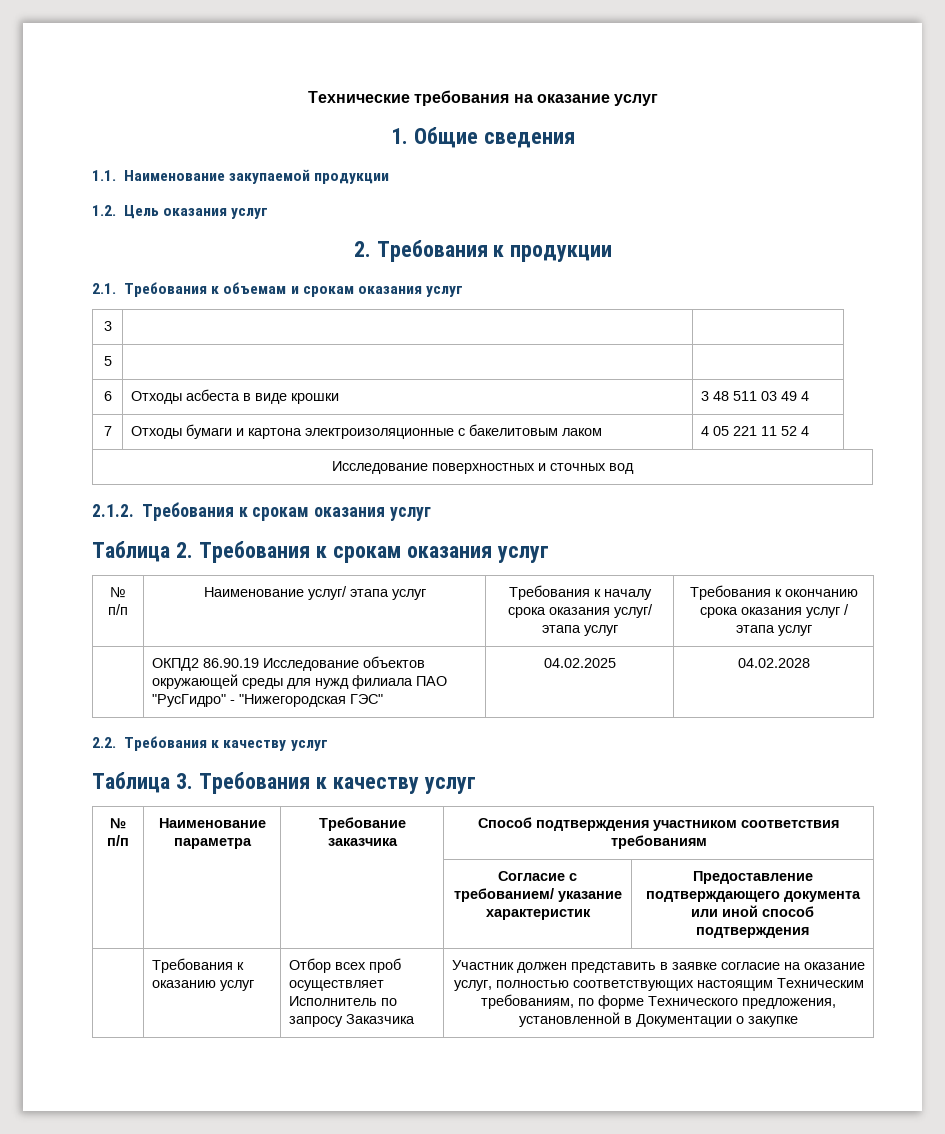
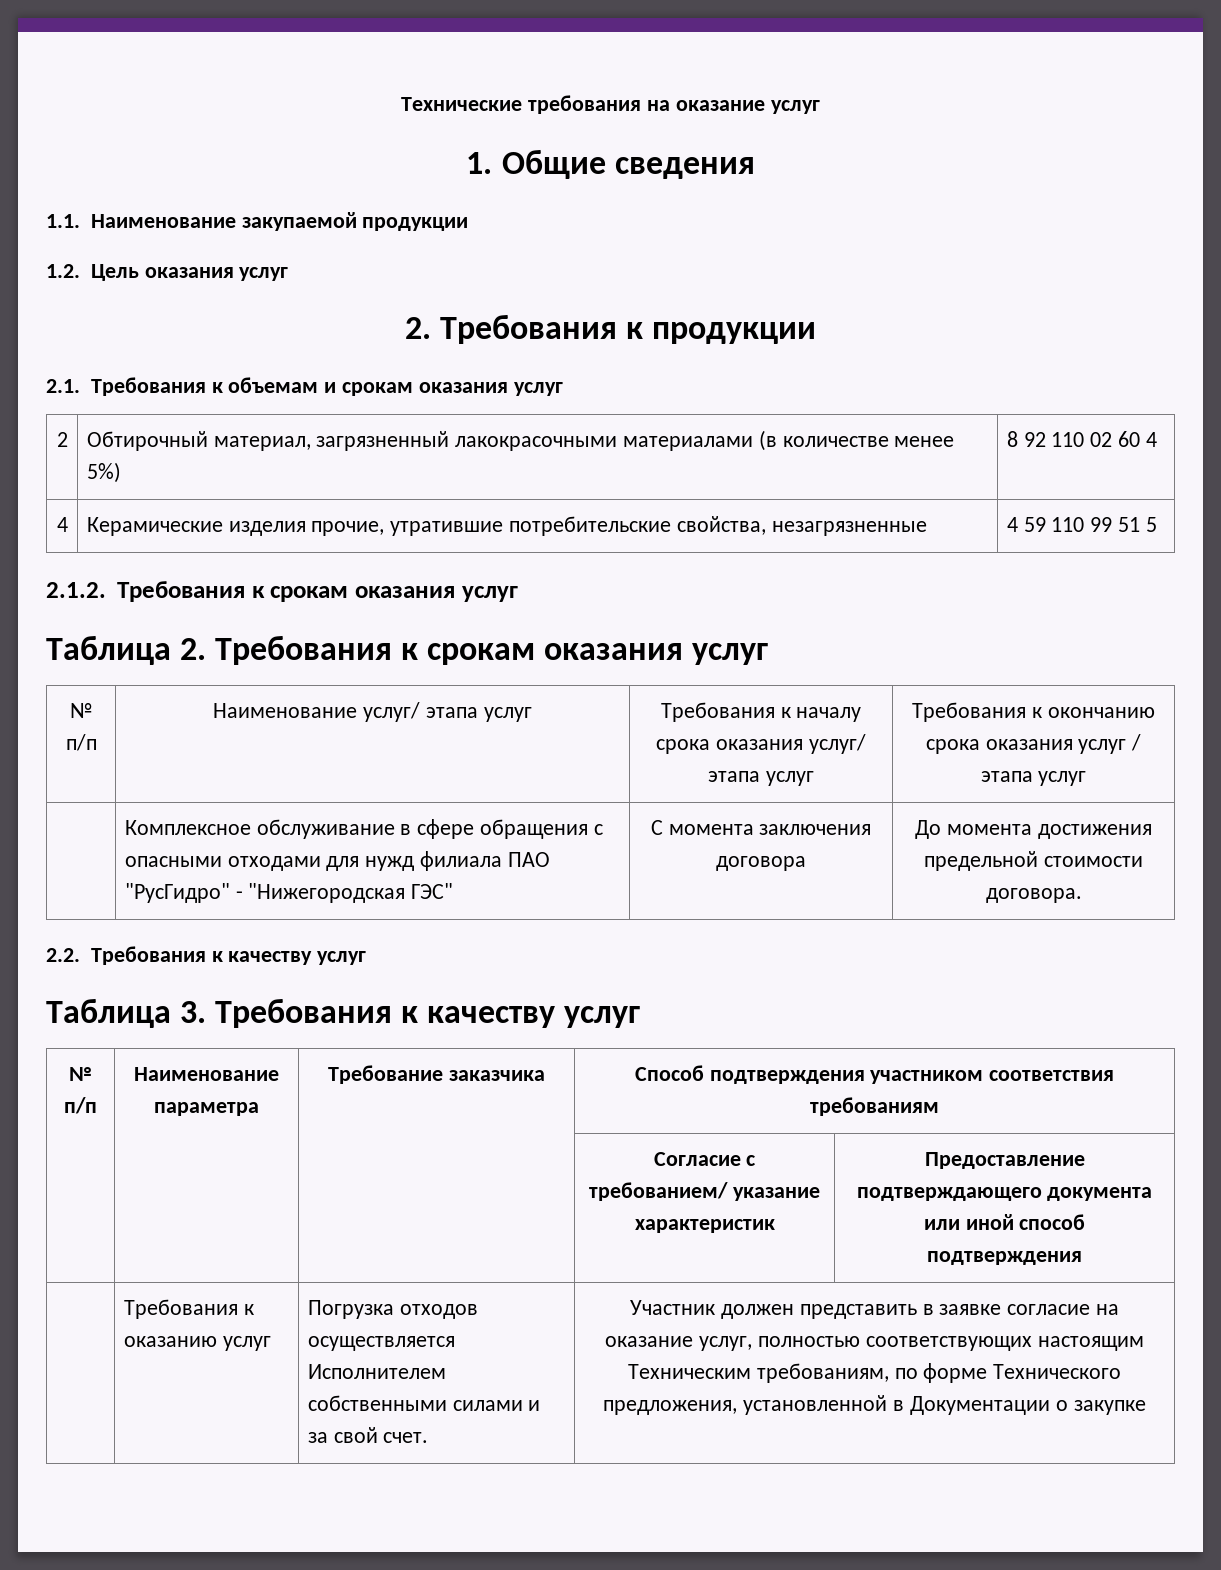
[103,321,112,331] [103,356,112,366] [103,391,112,401] [130,389,339,404] [700,391,809,401] [103,426,112,436] [130,424,602,439] [700,426,809,436] [332,461,634,474] 3 | | // 5 | | // 6 | Отходы асбеста в виде крошки | 3 48 511 03 49 4 // 7 | Отходы бумаги и картона электроизоляционные с бакелитовым лаком | 4 05 221 11 52 4 // Исследование поверхностных и сточных вод -> [56,432,68,447] [86,430,955,451] [86,462,121,483] [1006,431,1157,447] [56,517,68,532] [86,516,927,536] [1006,517,1157,532] 2 | Обтирочный материал, загрязненный лакокрасочными материалами (в количестве менее 5%) | 8 92 110 02 60 4 // 4 | Керамические изделия прочие, утратившие потребительские свойства, незагрязненные | 4 59 110 99 51 5
[151,656,425,671] [151,674,283,689] ОКПД2 86.90.19 Исследование объектов окружающей среды -> [124,819,603,839] [124,856,321,871] Комплексное обслуживание в сфере обращения с опасными отходами
[543,658,616,668] [737,658,810,668] 04.02.2025 | 04.02.2028 -> [650,820,872,835] [716,856,806,871] [915,820,1152,839] [924,851,1143,871] [985,888,1082,903] С момента заключения договора | До момента достижения предельной стоимости договора.
[288,958,401,973] [288,980,384,991] [288,996,397,1006] [288,1014,415,1027] Отбор всех проб осуществляет Исполнитель по запросу Заказчика -> [307,1300,478,1319] [307,1336,455,1351] [307,1364,446,1379] [307,1395,541,1411] [307,1427,429,1443] Погрузка отходов осуществляется Исполнителем собственными силами и за свой счет.

